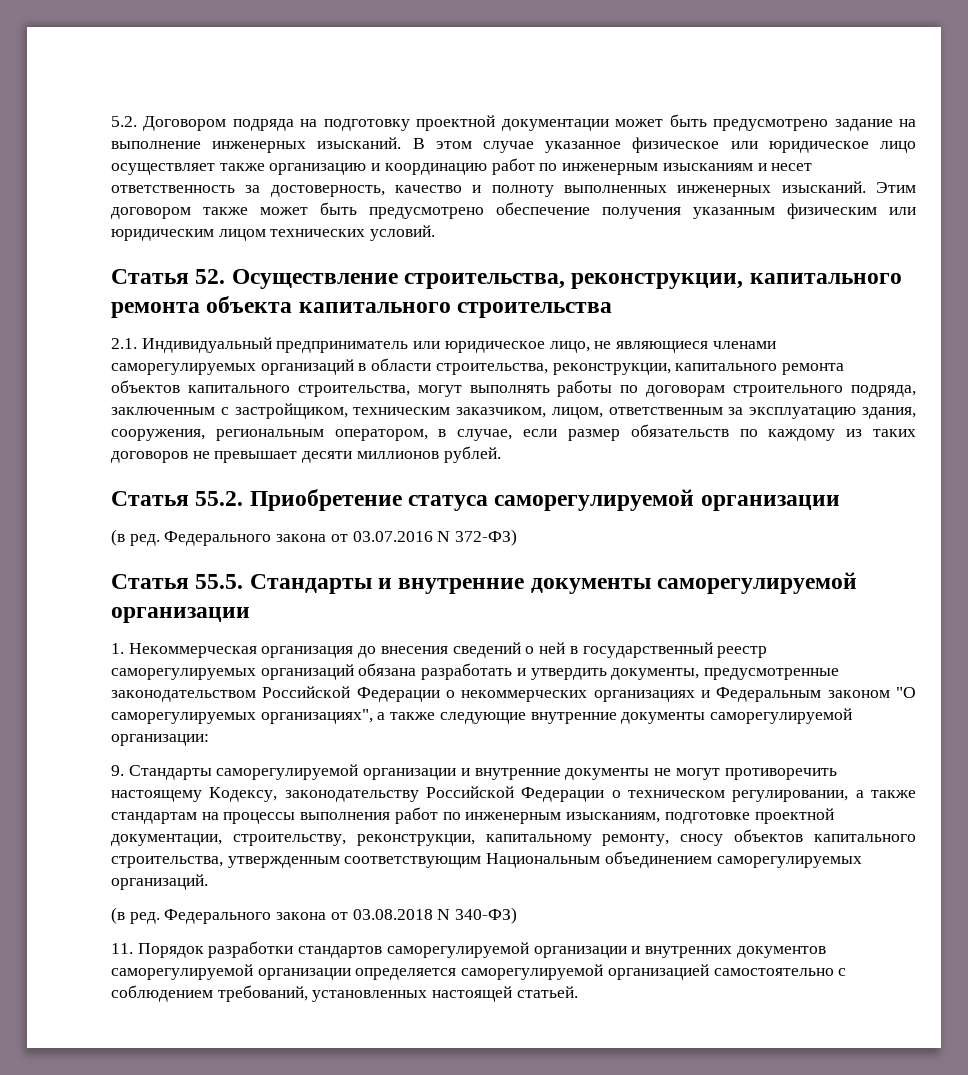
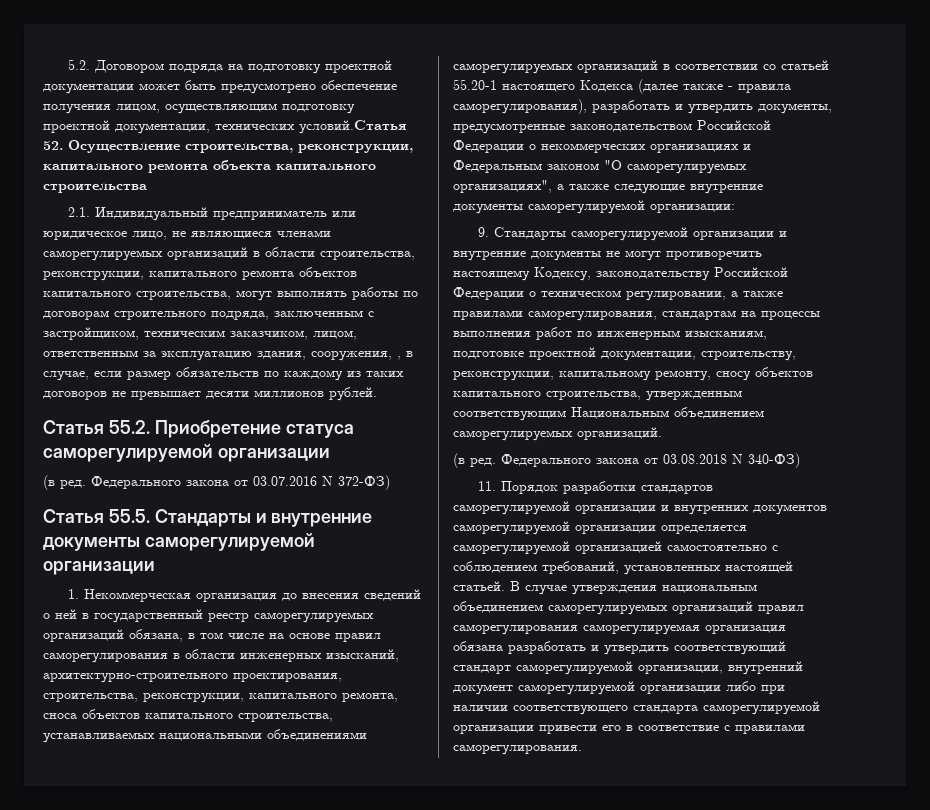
[834,119,917,131] [111,137,917,153] [111,158,813,175] [111,181,917,197] [111,202,916,219] [111,225,436,241] [111,269,189,284] задание на выполнение инженерных изысканий. В этом случае указанное физическое или юридическое лицо осуществляет также организацию и координацию работ по инженерным изысканиям и несет ответственность за достоверность, качество и полноту выполненных инженерных изысканий. Этим договором также может быть предусмотрено обеспечение получения указанным физическим или юридическим лицом технических условий. // Статья -> [321,80,397,90] [43,103,355,114] [43,120,407,134] обеспечение получения лицом, осуществляющим подготовку проектной документации, технических условий.Статья
[215,429,428,441] региональным оператором, -> [397,356,401,360] ,
[358,663,417,676] обязана -> [129,629,381,642] [43,649,399,663] [43,673,342,683] [43,692,398,703] [43,709,333,722] [43,729,367,743] [453,60,829,74] [453,79,791,94] [453,99,587,114] обязана, в том числе на основе правил саморегулирования в области инженерных изысканий, архитектурно-строительного проектирования, строительства, реконструкции, капитального ремонта, сноса объектов капитального строительства, устанавливаемых национальными объединениями саморегулируемых организаций в соответствии со статьей 55.20-1 настоящего Кодекса (далее также - правила саморегулирования),
(917, 794) none -> [453,310,657,321] правилами саморегулирования,
(578, 992) none -> [510,581,757,595] [453,601,804,615] [453,624,786,635] [453,641,786,655] [453,661,803,675] [453,681,785,695] [453,701,820,715] [453,724,805,734] [453,744,582,755] В случае утверждения национальным объединением саморегулируемых организаций правил саморегулирования саморегулируемая организация обязана разработать и утвердить соответствующий стандарт саморегулируемой организации, внутренний документ саморегулируемой организации либо при наличии соответствующего стандарта саморегулируемой организации привести его в соответствие с правилами саморегулирования.

